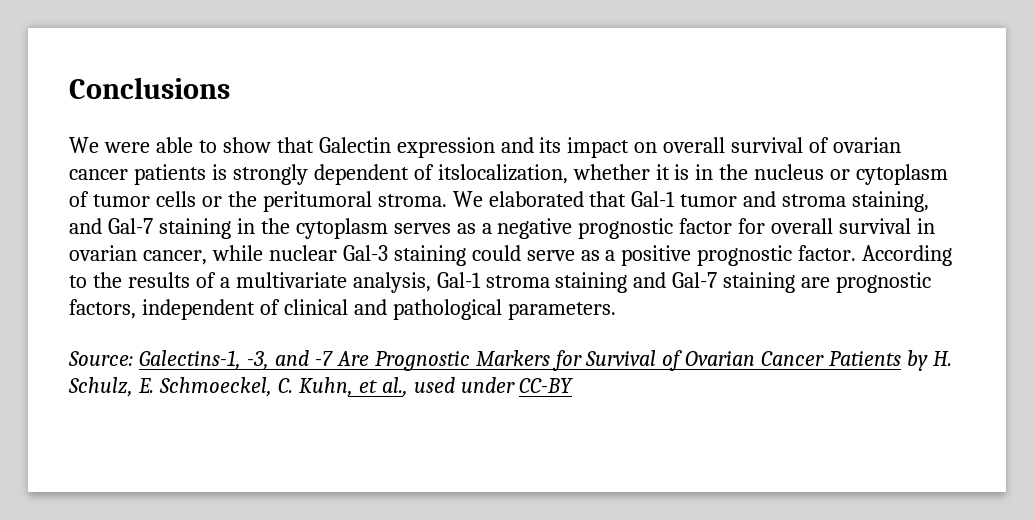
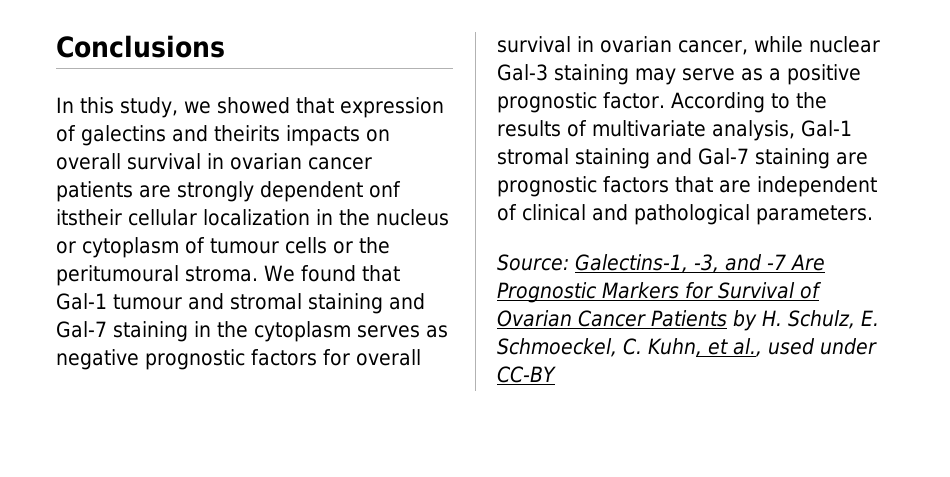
[69,137,630,158] We were able to show that Galectin expression and its impact -> [56,97,444,118] [56,125,360,146] In this study, we showed that expression of galectins and theirits impacts
[809,137,830,153] of -> [207,153,224,169] in
[211,164,227,180] is -> [139,185,171,198] are
[413,164,690,184] of itslocalization, whether it is -> [369,181,401,198] [56,209,310,226] onf itstheir cellular localization
[92,194,150,207] tumor -> [210,238,279,254] tumour
[262,191,372,212] peritumoral -> [56,265,179,286] peritumoural
[488,191,584,207] elaborated -> [300,265,356,282] found
[680,191,930,212] tumor and stroma staining, -> [113,293,383,314] tumour and stromal staining
[481,223,492,234] a -> (448, 331) none
[679,218,733,234] factor -> [251,349,317,366] factors
[471,245,521,261] could -> [635,68,676,85] may
[219,277,230,288] a -> (587, 128) none
[485,275,550,288] stroma -> [497,148,569,165] stromal
[69,299,136,319] factors, -> [603,176,751,193] factors that are

